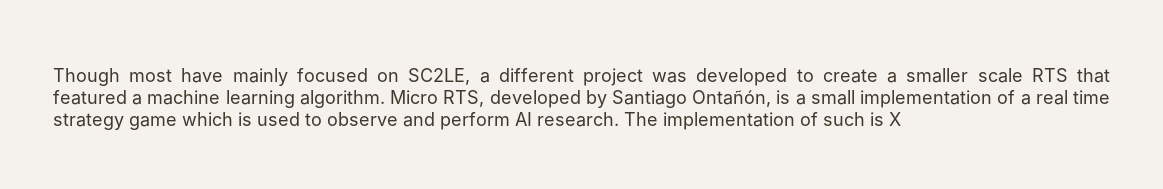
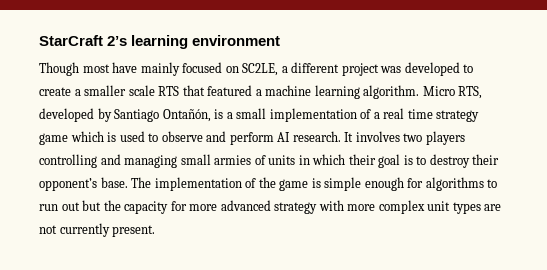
(53, 77) none -> [39,35,281,49] StarCraft 2’s learning environment //
[624,112,901,130] The implementation of such is X -> [344,131,465,145] [39,154,500,168] [39,177,498,191] [39,200,502,214] [39,223,156,237] It involves two players controlling and managing small armies of units in which their goal is to destroy their opponent’s base. The implementation of the game is simple enough for algorithms to run out but the capacity for more advanced strategy with more complex unit types are not currently present.

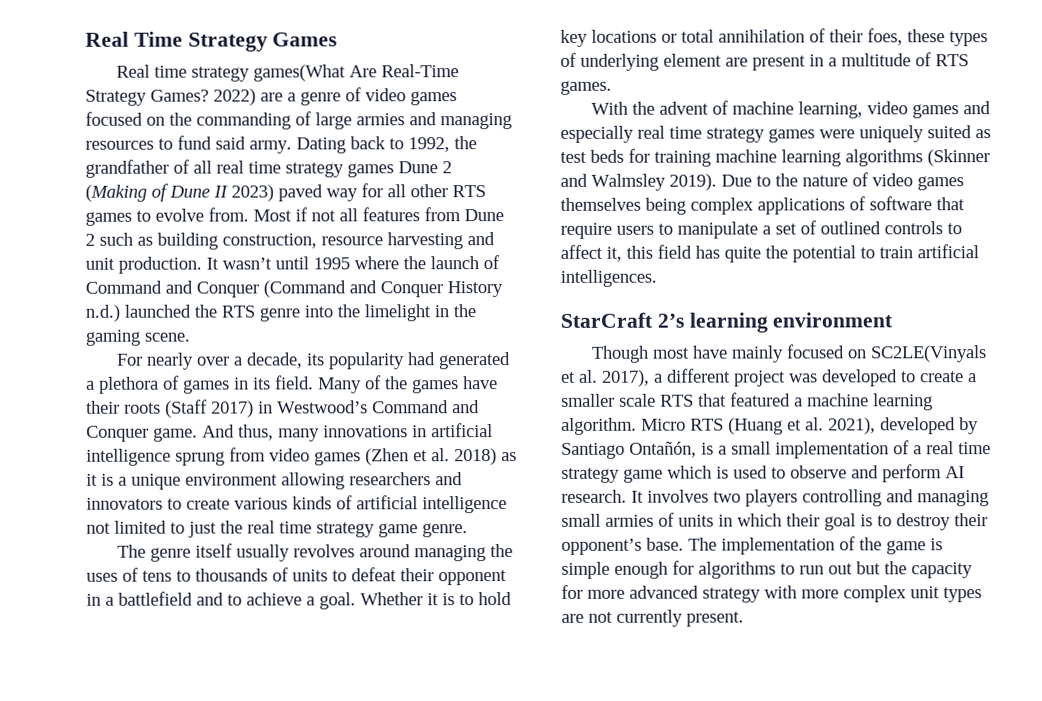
(39, 40) none -> [85,31,338,52] [116,64,460,82] [85,87,457,106] [85,111,512,130] [85,135,477,154] [85,159,452,178] [85,183,486,202] [85,207,504,226] [85,232,495,250] [85,255,500,274] [85,280,503,298] [85,304,476,322] [85,329,190,346] [117,352,512,370] [86,375,498,394] [86,399,480,418] [86,423,493,442] [86,447,517,466] [86,472,463,490] [86,495,507,514] [86,520,468,538] [117,543,514,562] [86,567,507,586] [86,591,512,610] [560,28,988,47] [560,52,969,71] [560,80,612,95] [591,100,992,119] [560,125,991,143] [560,148,990,167] [560,172,964,191] [560,196,965,215] [560,220,962,239] [560,244,979,263] [560,269,657,287] Real Time Strategy Games // Real time strategy games(What Are Real-Time Strategy Games? 2022) are a genre of video games focused on the commanding of large armies and managing resources to fund said army. Dating back to 1992, the grandfather of all real time strategy games Dune 2 (Making of Dune II 2023) paved way for all other RTS games to evolve from. Most if not all features from Dune 2 such as building construction, resource harvesting and unit production. It wasn’t until 1995 where the launch of Command and Conquer (Command and Conquer History n.d.) launched the RTS genre into the limelight in the gaming scene. // For nearly over a decade, its popularity had generated a plethora of games in its field. Many of the games have their roots (Staff 2017) in Westwood’s Command and Conquer game. And thus, many innovations in artificial intelligence sprung from video games (Zhen et al. 2018) as it is a unique environment allowing researchers and innovators to create various kinds of artificial intelligence not limited to just the real time strategy game genre. // The genre itself usually revolves around managing the uses of tens to thousands of units to defeat their opponent in a battlefield and to achieve a goal. Whether it is to hold key locations or total annihilation of their foes, these types of underlying element are present in a multitude of RTS games. // With the advent of machine learning, video games and especially real time strategy games were uniquely suited as test beds for training machine learning algorithms (Skinner and Walmsley 2019). Due to the nature of video games themselves being complex applications of software that require users to manipulate a set of outlined controls to affect it, this field has quite the potential to train artificial intelligences. //
[242,63,279,76] SC2LE, -> [870,345,988,363] [561,369,650,387] SC2LE(Vinyals et al. 2017),
[458,86,483,99] RTS, -> [690,417,876,435] RTS (Huang et al. 2021),

